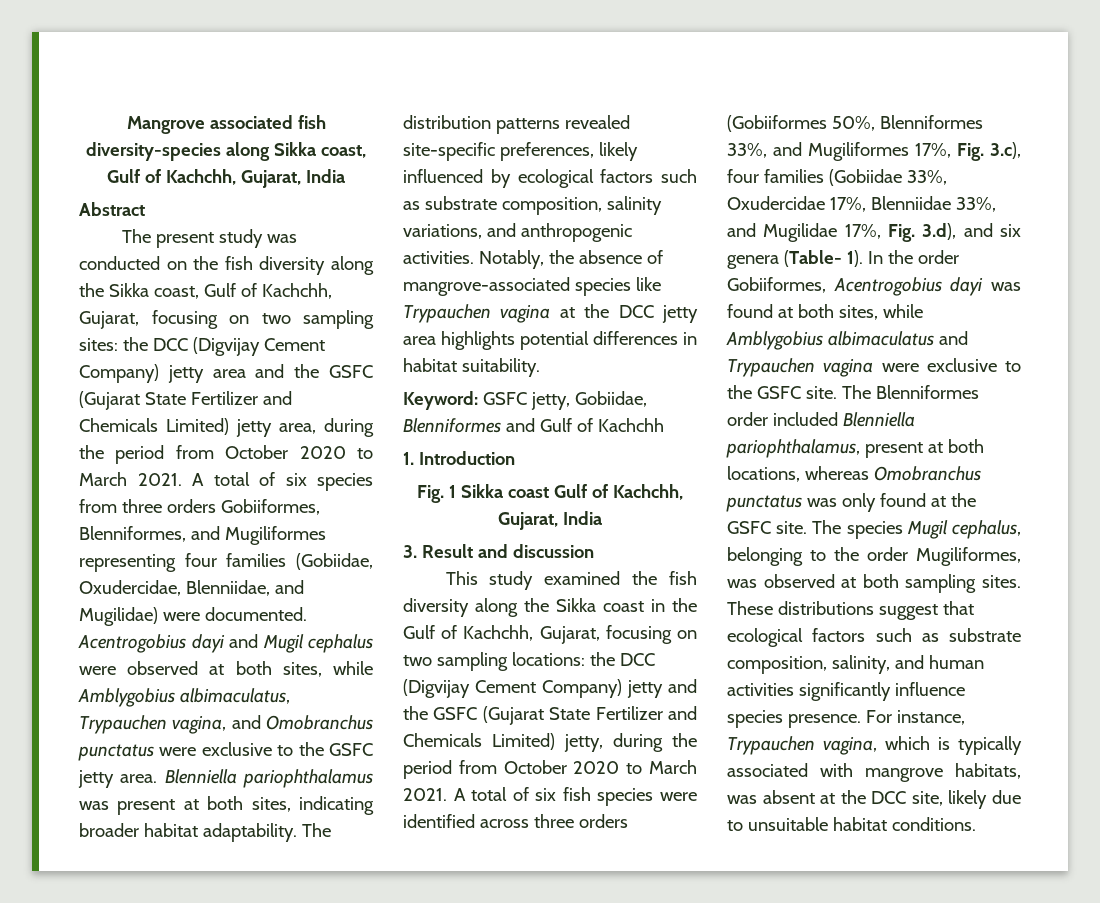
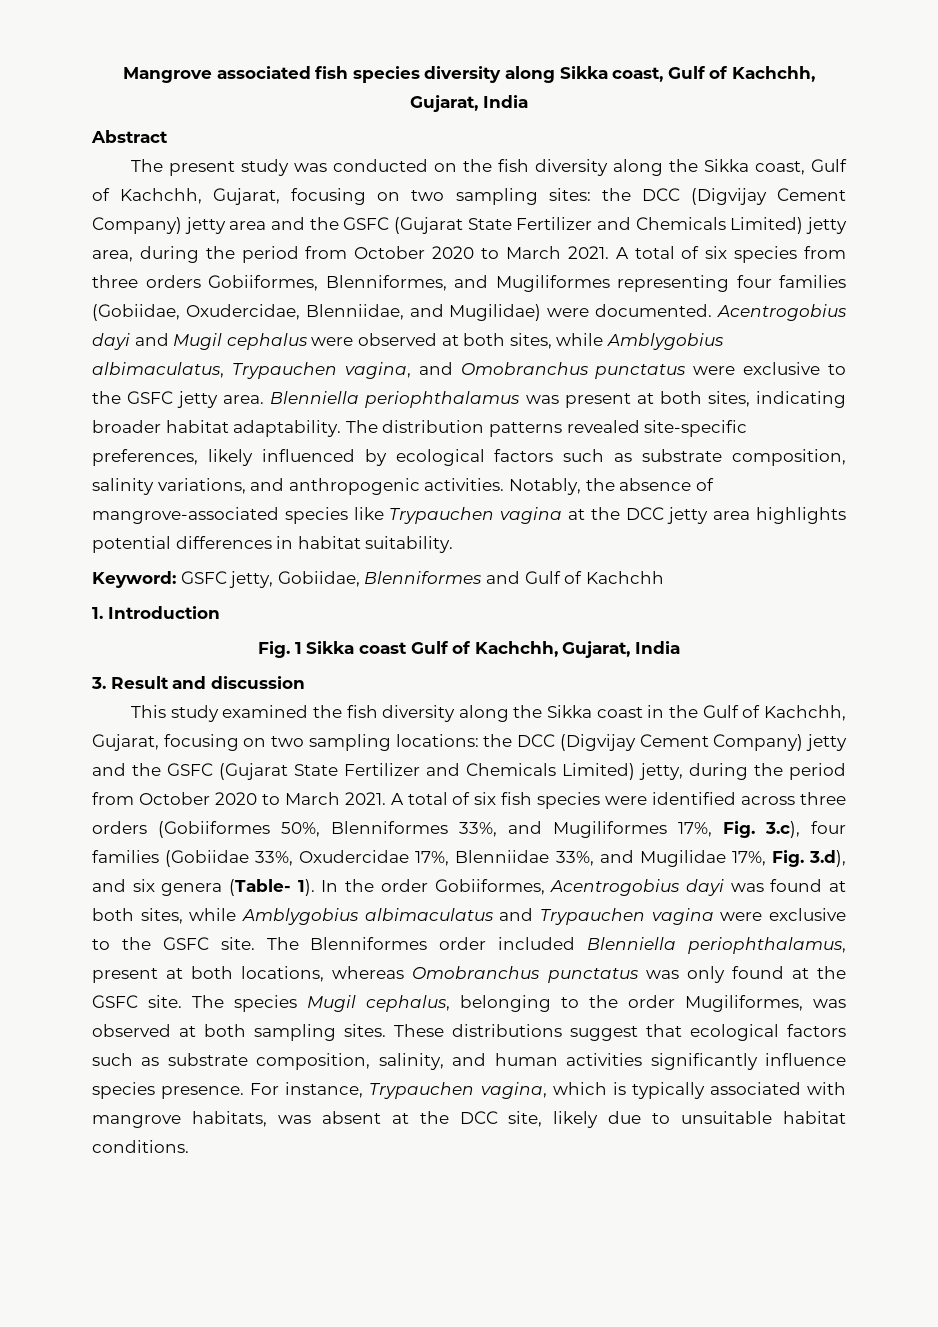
[86,142,222,161] diversity-species -> [352,66,502,83] species diversity
[243,769,373,788] pariophthalamus -> [365,391,520,408] periophthalamus
[726,439,860,458] pariophthalamus, -> [688,937,846,954] periophthalamus,

